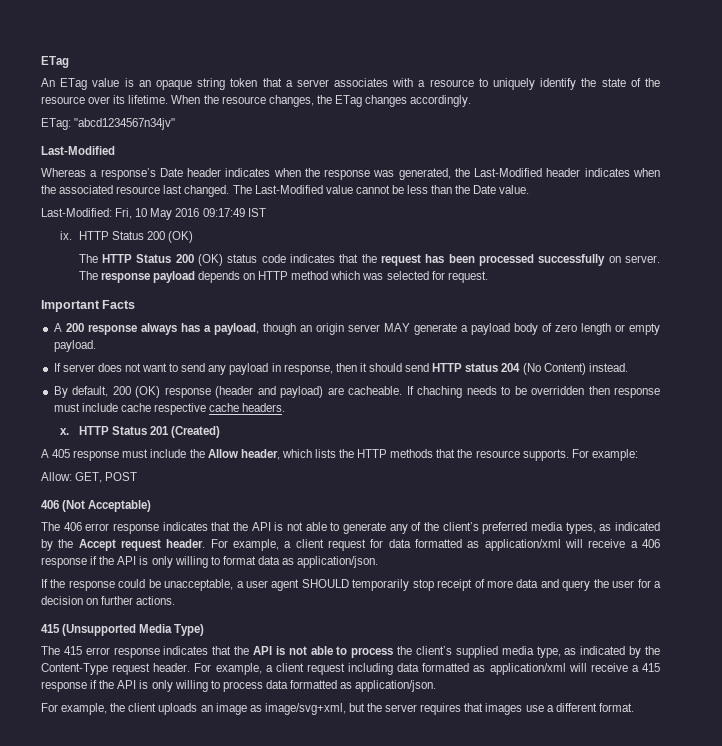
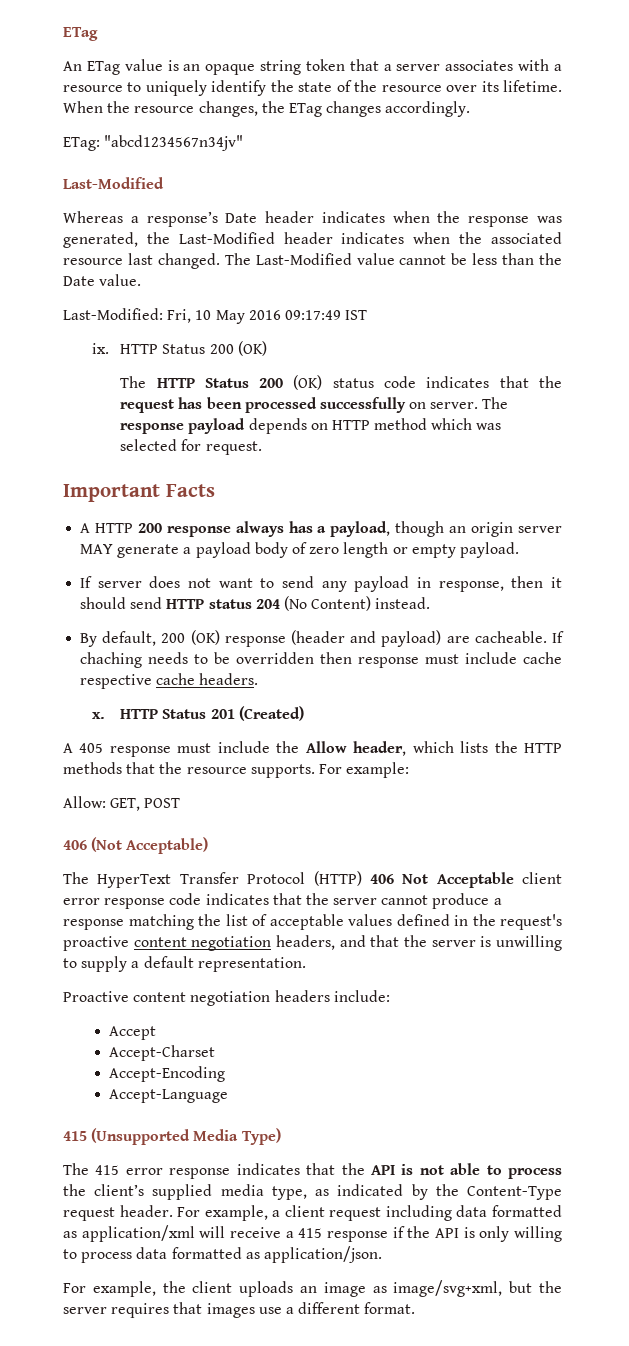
(62, 327) none -> [94,523,133,533] HTTP
[63,522,661,534] [41,539,660,551] [41,556,379,568] [41,579,662,591] [41,596,176,605] 406 error response indicates that the API is not able to generate any of the client’s preferred media types, as indicated by the Accept request header. For example, a client request for data formatted as application/xml will receive a 406 response if the API is only willing to format data as application/json. // If the response could be unacceptable, a user agent SHOULD temporarily stop receipt of more data and query the user for a decision on further actions. -> [97,871,562,888] [63,893,502,909] [63,914,562,930] [63,935,563,951] [63,956,306,972] [63,990,390,1006] [108,1026,156,1040] [108,1045,215,1061] [108,1066,225,1082] [108,1089,228,1103] HyperText Transfer Protocol (HTTP) 406 Not Acceptable client error response code indicates that the server cannot produce a response matching the list of acceptable values defined in the request's proactive content negotiation headers, and that the server is unwilling to supply a default representation. // Proactive content negotiation headers include: // Accept // Accept-Charset // Accept-Encoding // Accept-Language

